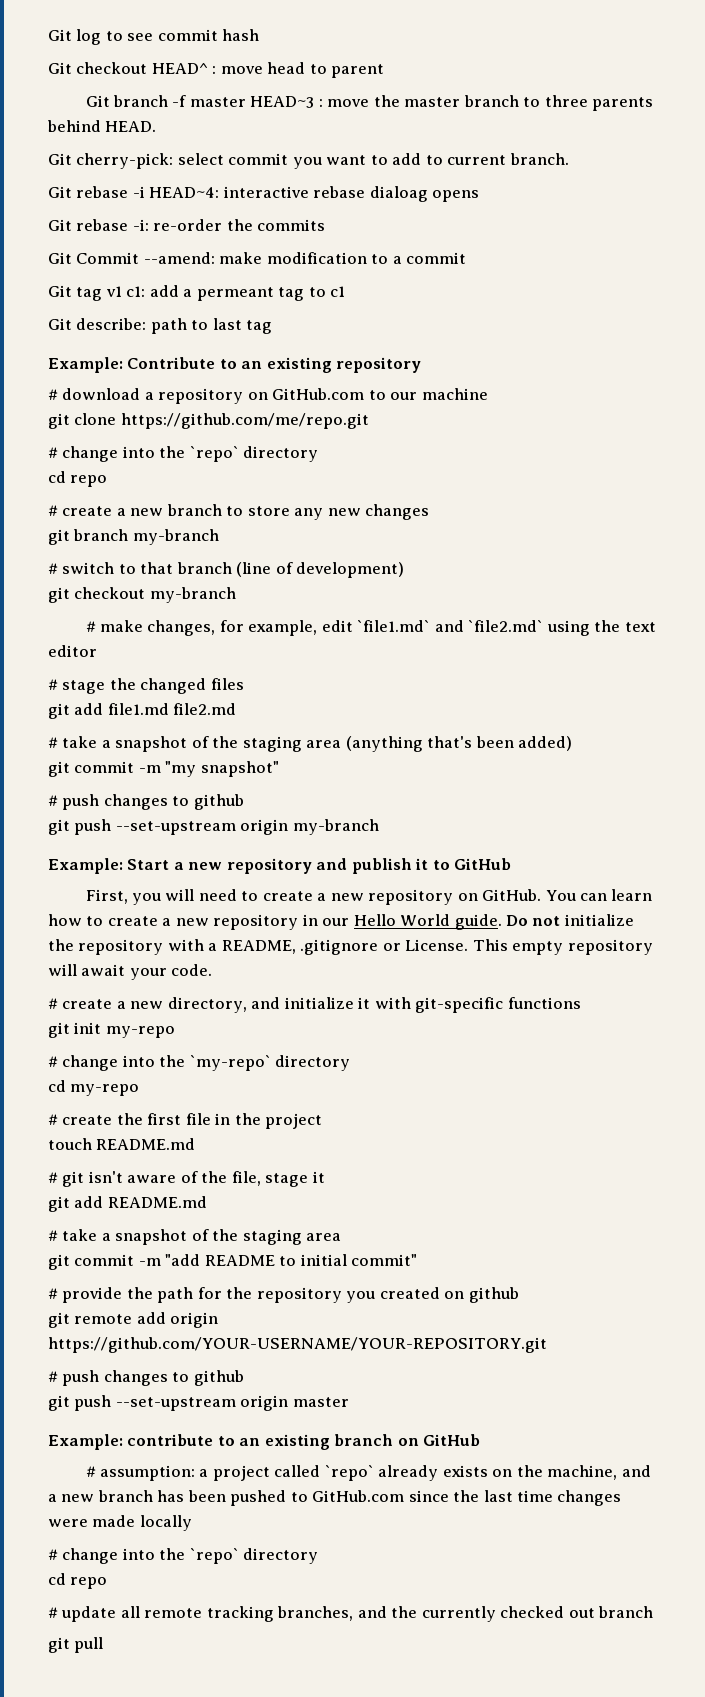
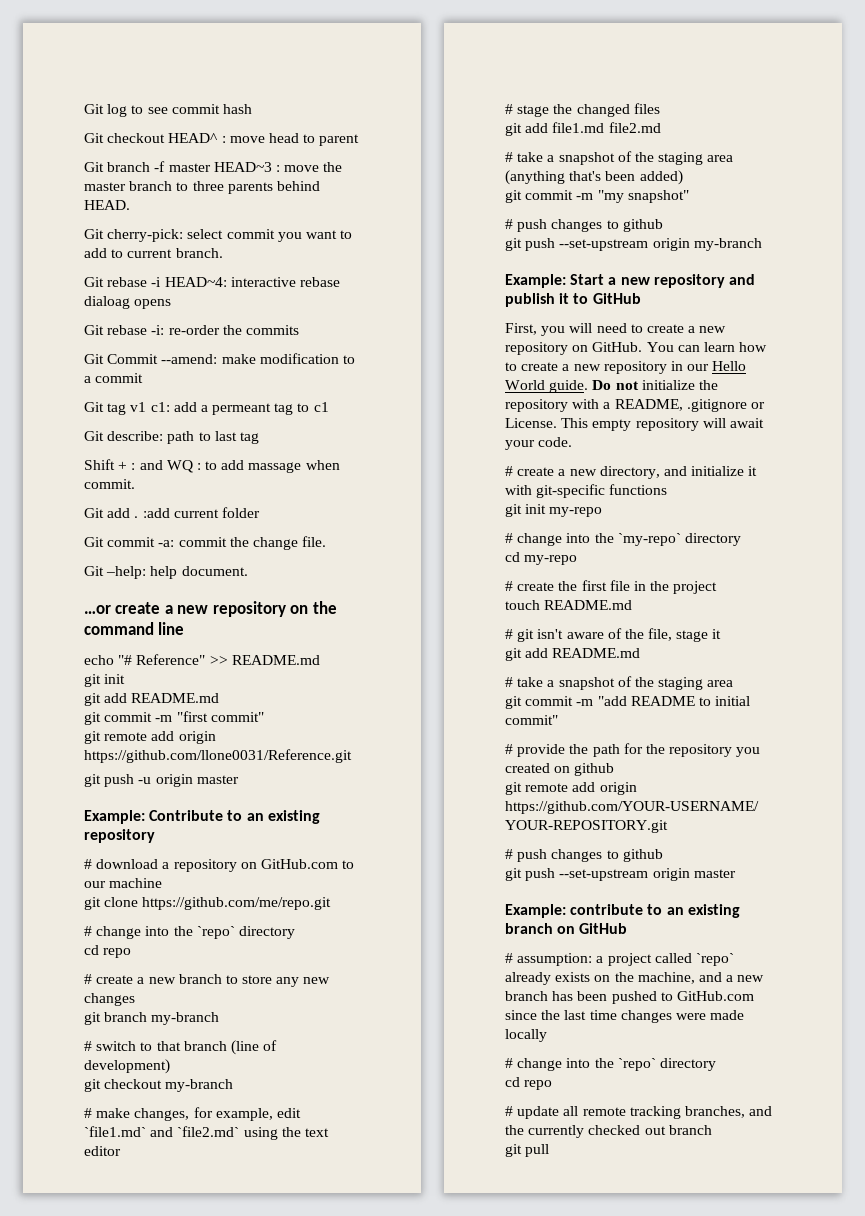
(273, 327) none -> [84,459,340,473] [84,479,135,489] [84,507,260,518] [84,536,327,550] [84,566,248,579] [84,601,337,617] [84,622,185,635] [84,654,320,665] [84,674,126,687] [84,693,220,706] [84,711,264,725] [84,731,216,744] [84,749,352,763] [84,774,239,787] // Shift + : and WQ : to add massage when commit. // Git add . :add current folder // Git commit -a: commit the change file. // Git –help: help document. // …or create a new repository on the command line // echo "# Reference" >> README.md // git init // git add README.md // git commit -m "first commit" // git remote add origin https://github.com/llone0031/Reference.git // git push -u origin master

